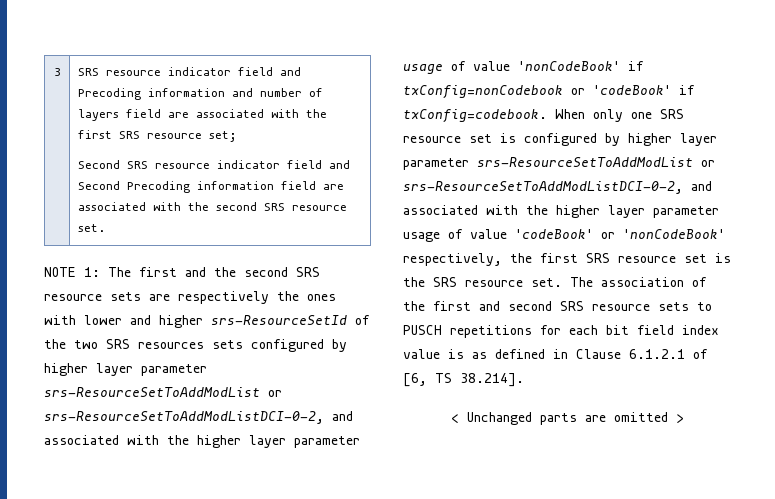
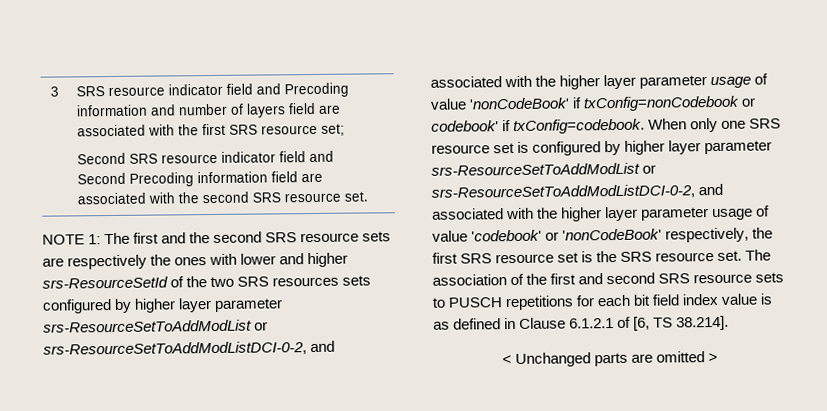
[593,85,671,95] 'codeBook' -> [431,120,499,132] codebook'
[515,229,593,239] 'codeBook' -> [471,229,543,242] 'codebook'

